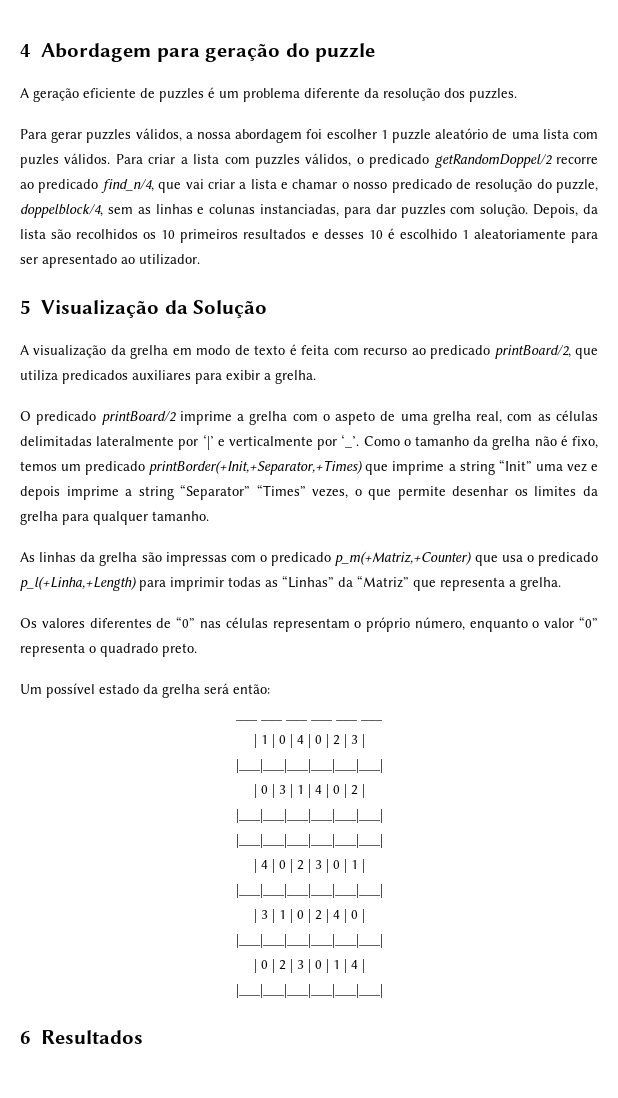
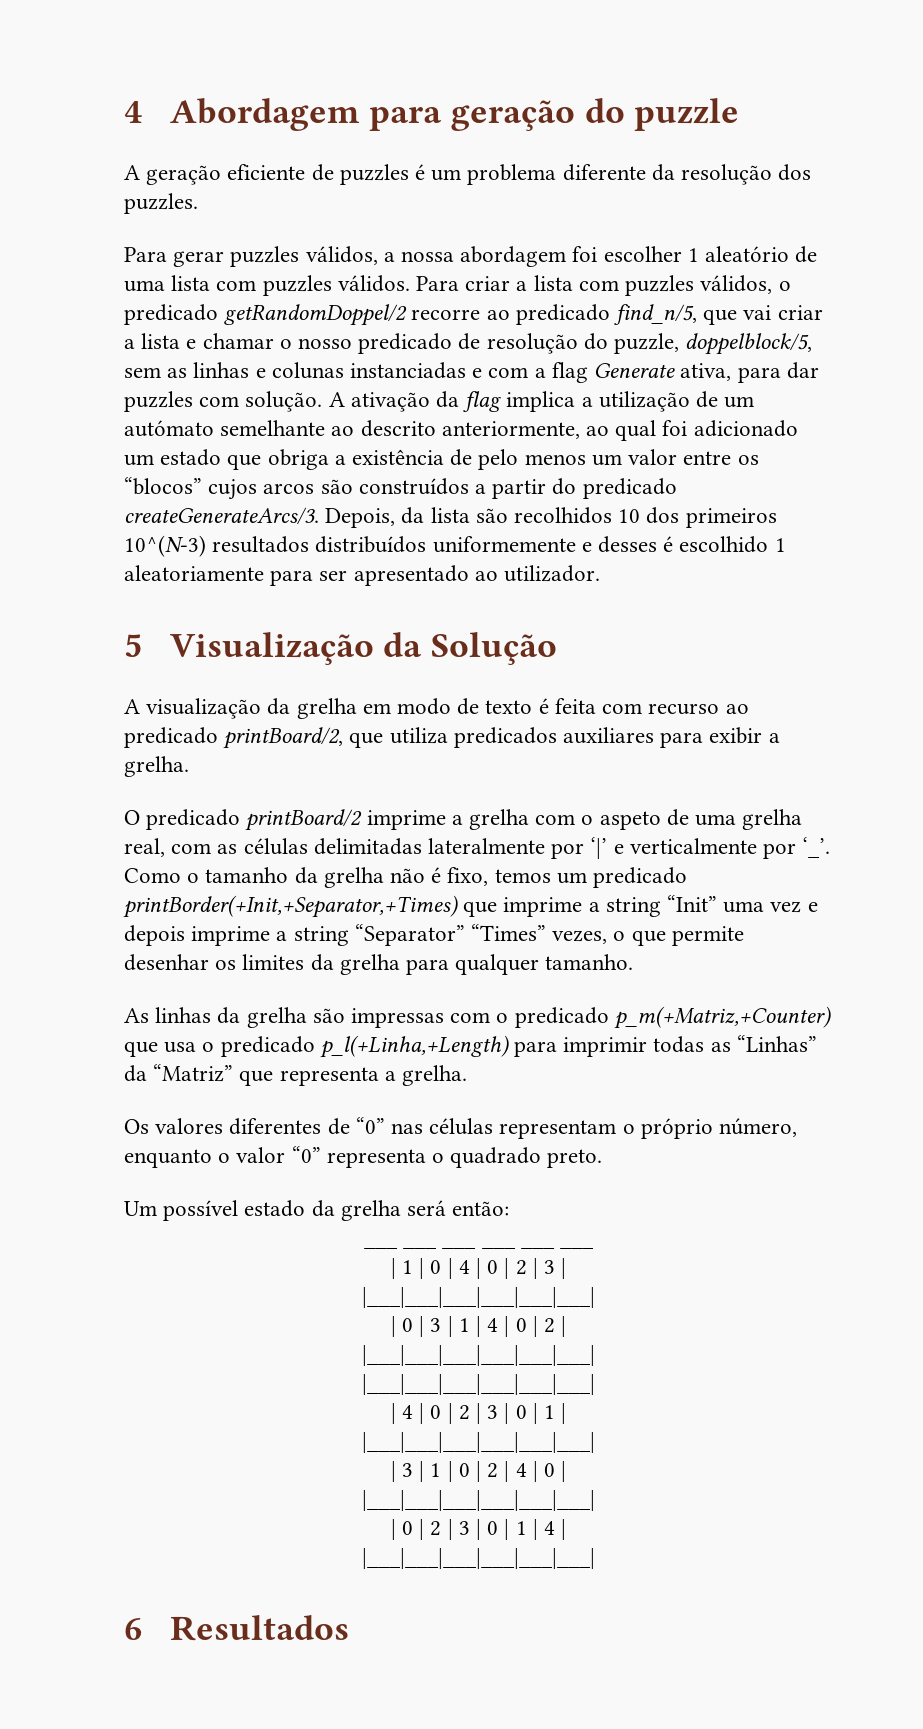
[391,129,431,143] puzzle -> (699, 255) none
[20,154,59,168] puzles -> [262,275,332,296] puzzles
[100,179,154,193] find_n/4, -> [614,304,698,325] find_n/5,
[20,204,103,218] doppelblock/4, -> [685,333,813,355] doppelblock/5,
[260,204,340,217] instanciadas, -> [350,362,732,383] instanciadas e com a flag Generate ativa,
(529, 210) none -> [328,391,755,412] [124,420,798,441] [124,449,759,470] [124,477,677,500] [124,507,319,524] A ativação da flag implica a utilização de um autómato semelhante ao descrito anteriormente, ao qual foi adicionado um estado que obriga a existência de pelo menos um valor entre os “blocos” cujos arcos são construídos a partir do predicado createGenerateArcs/3.
[143,229,307,243] os 10 primeiros resultados -> [618,507,777,528] [124,535,576,557] 10 dos primeiros 10^(N-3) resultados distribuídos uniformemente
[368,230,383,239] 10 -> (658, 544) none

